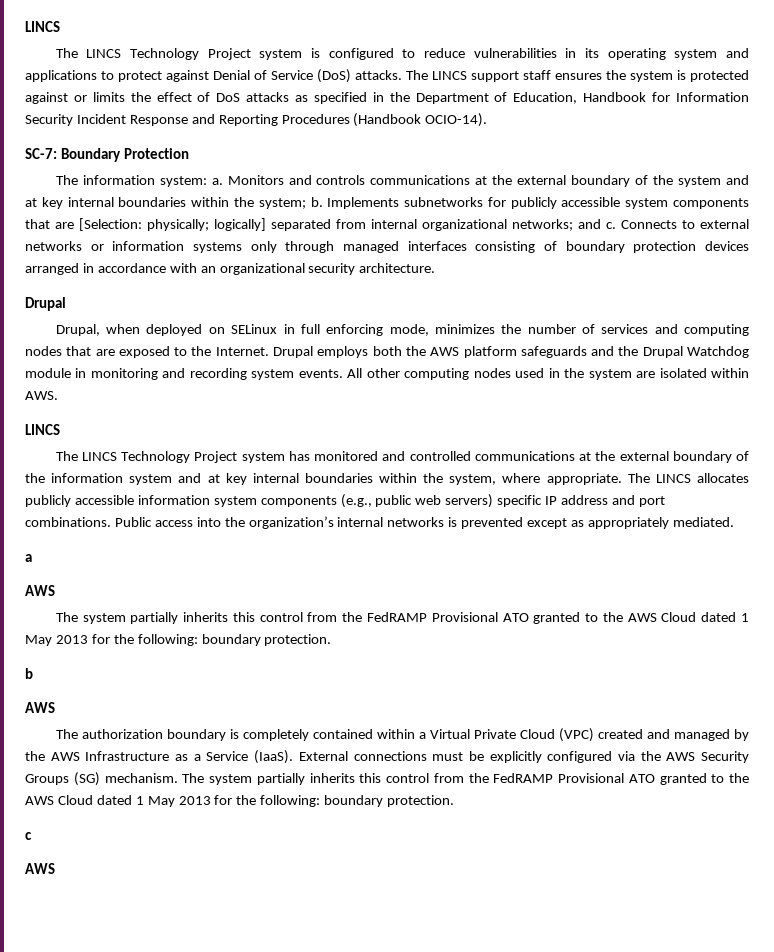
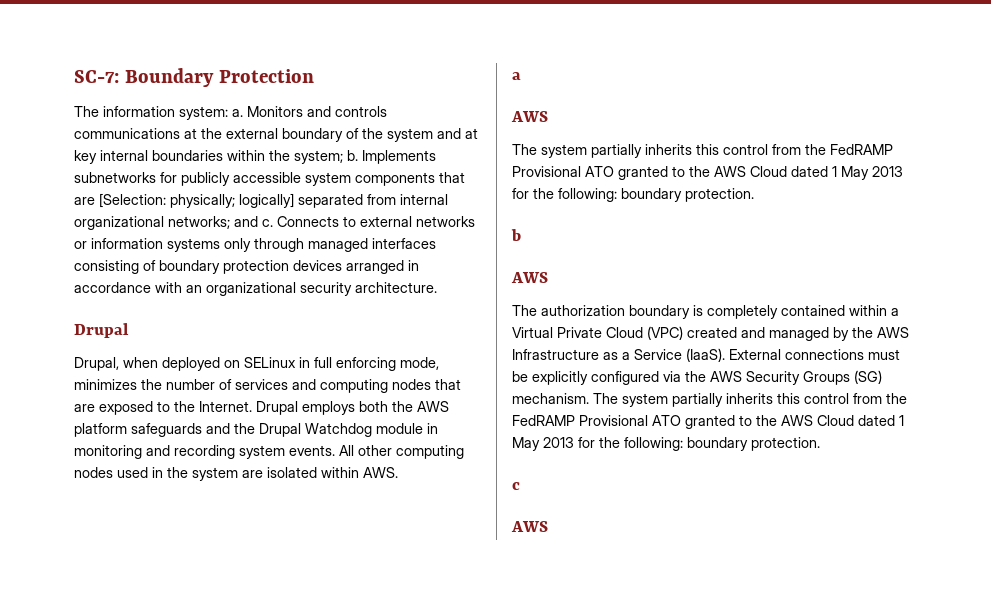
[25,21,60,32] [55,48,749,60] [25,69,749,83] [25,92,749,104] [25,113,488,127] LINCS // The LINCS Technology Project system is configured to reduce vulnerabilities in its operating system and applications to protect against Denial of Service (DoS) attacks. The LINCS support staff ensures the system is protected against or limits the effect of DoS attacks as specified in the Department of Education, Handbook for Information Security Incident Response and Reporting Procedures (Handbook OCIO-14). // -> (74, 76) none
[25,424,60,435] [55,451,749,463] [25,473,749,485] [25,494,665,508] [25,516,734,529] // LINCS // The LINCS Technology Project system has monitored and controlled communications at the external boundary of the information system and at key internal boundaries within the system, where appropriate. The LINCS allocates publicly accessible information system components (e.g., public web servers) specific IP address and port combinations. Public access into the organization’s internal networks is prevented except as appropriately mediated. -> (398, 472) none

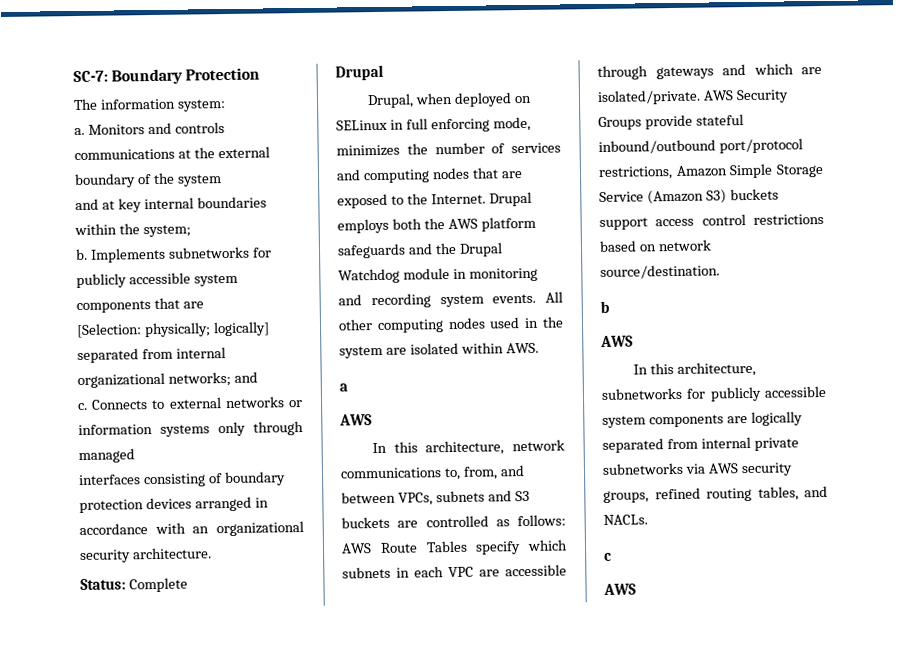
(228, 113) none -> (226, 105) //
(433, 135) none -> (222, 180) //
(343, 157) none -> (191, 231) //
(95, 201) none -> (204, 305) //
(258, 221) none -> (258, 377) //
(368, 245) none -> (135, 456) //
(437, 287) none -> [80,577,188,593] // Status: Complete
[512,144,893,158] [512,166,903,180] [512,188,754,202] [511,229,521,241] [511,272,548,283] [512,305,899,319] [512,326,909,341] [512,348,900,362] [512,370,882,385] [512,393,907,407] [512,415,904,429] [512,437,820,451] The system partially inherits this control from the FedRAMP Provisional ATO granted to the AWS Cloud dated 1 May 2013 for the following: boundary protection. // b // AWS // The authorization boundary is completely contained within a Virtual Private Cloud (VPC) created and managed by the AWS Infrastructure as a Service (IaaS). External connections must be explicitly configured via the AWS Security Groups (SG) mechanism. The system partially inherits this control from the FedRAMP Provisional ATO granted to the AWS Cloud dated 1 May 2013 for the following: boundary protection. -> [371,439,565,456] [340,465,525,481] [341,490,530,506] [341,514,566,529] [341,539,568,555] [342,564,567,579] [597,63,822,81] [597,89,789,106] [598,114,744,131] [598,138,803,154] [598,163,824,180] [599,188,779,205] [599,213,824,230] [599,239,712,252] [600,264,720,279] [600,300,610,313] [600,335,633,347] [632,361,756,377] [601,385,827,402] [602,411,803,428] [602,436,799,453] [602,462,793,477] [603,485,828,503] [603,514,648,525] In this architecture, network communications to, from, and between VPCs, subnets and S3 buckets are controlled as follows: AWS Route Tables specify which subnets in each VPC are accessible through gateways and which are isolated/private. AWS Security Groups provide stateful inbound/outbound port/protocol restrictions, Amazon Simple Storage Service (Amazon S3) buckets support access control restrictions based on network source/destination. // b // AWS // In this architecture, subnetworks for publicly accessible system components are logically separated from internal private subnetworks via AWS security groups, refined routing tables, and NACLs.

